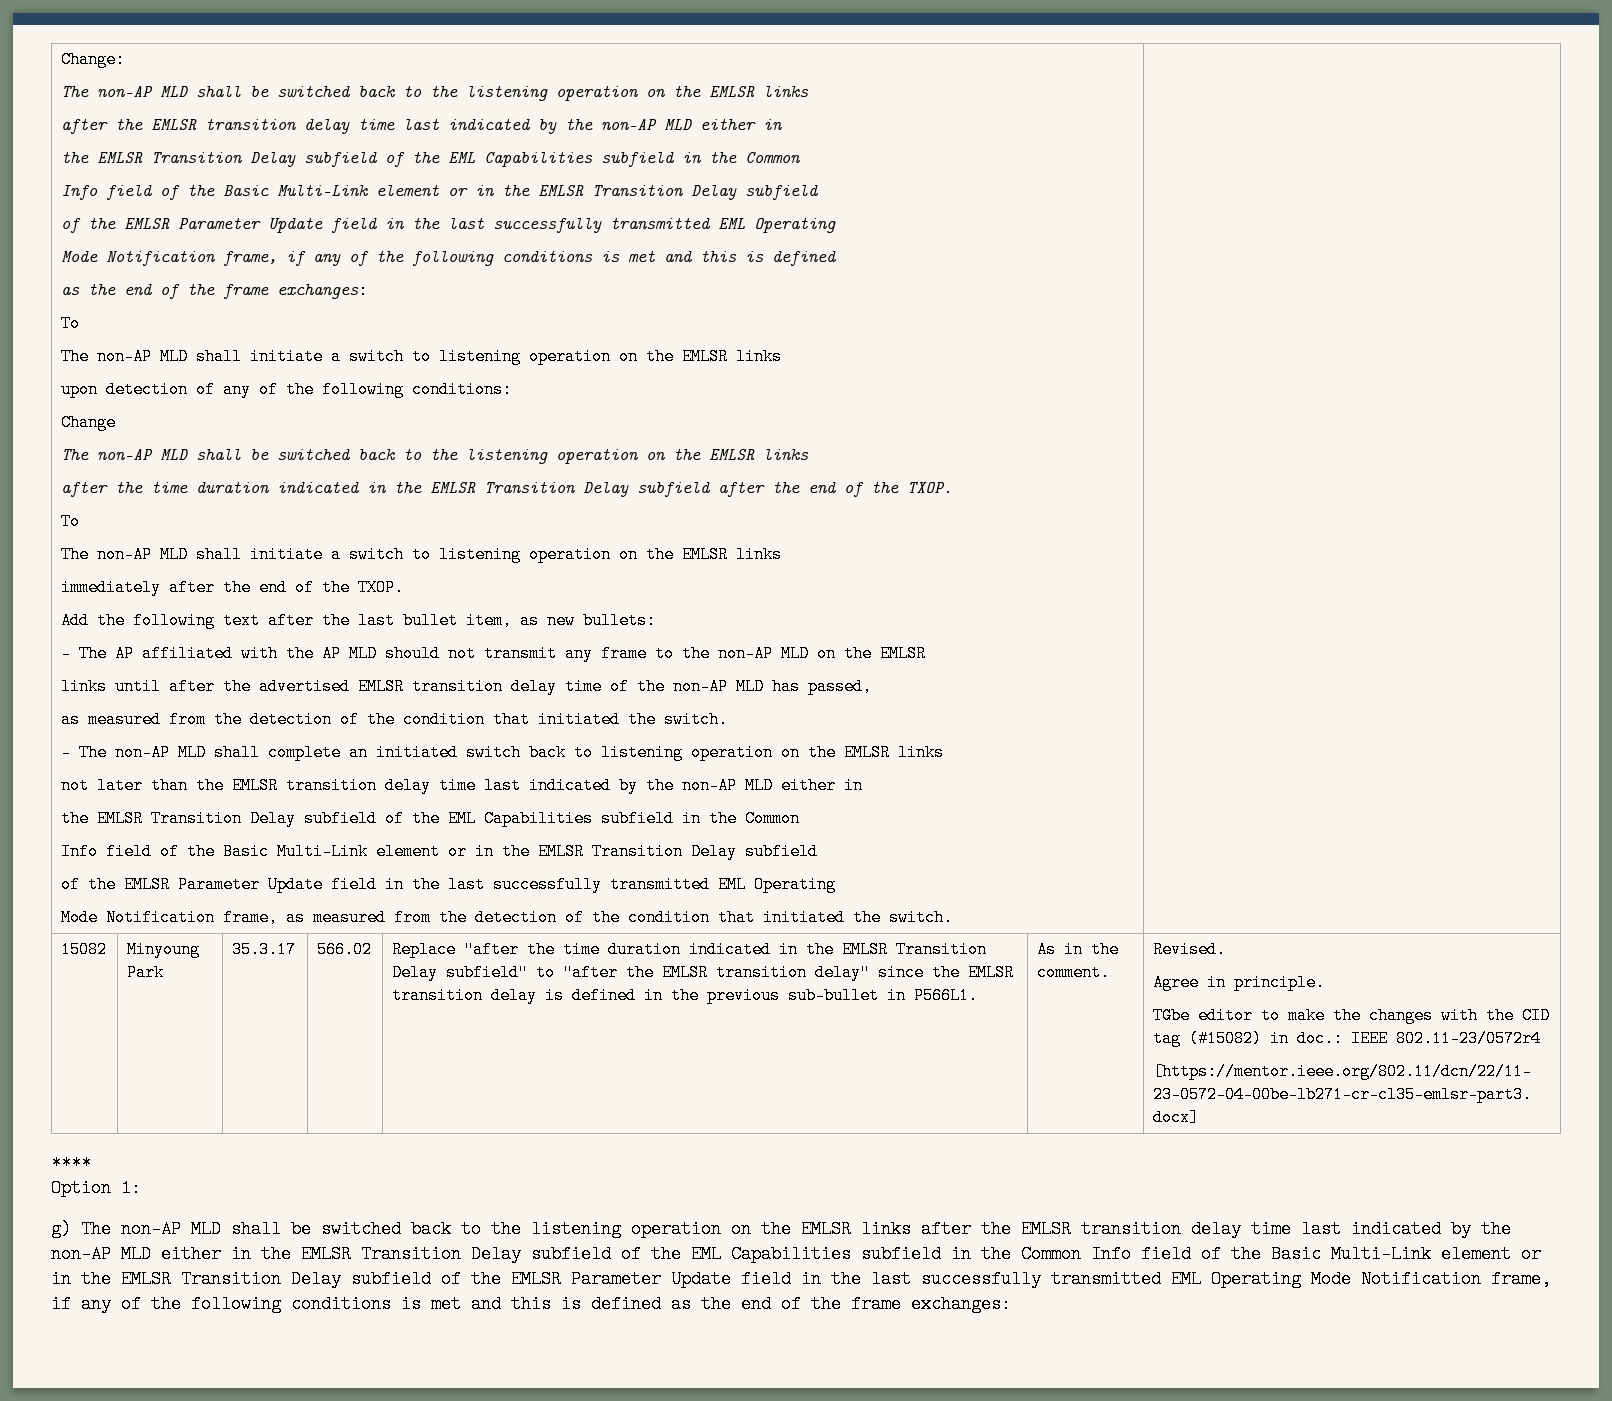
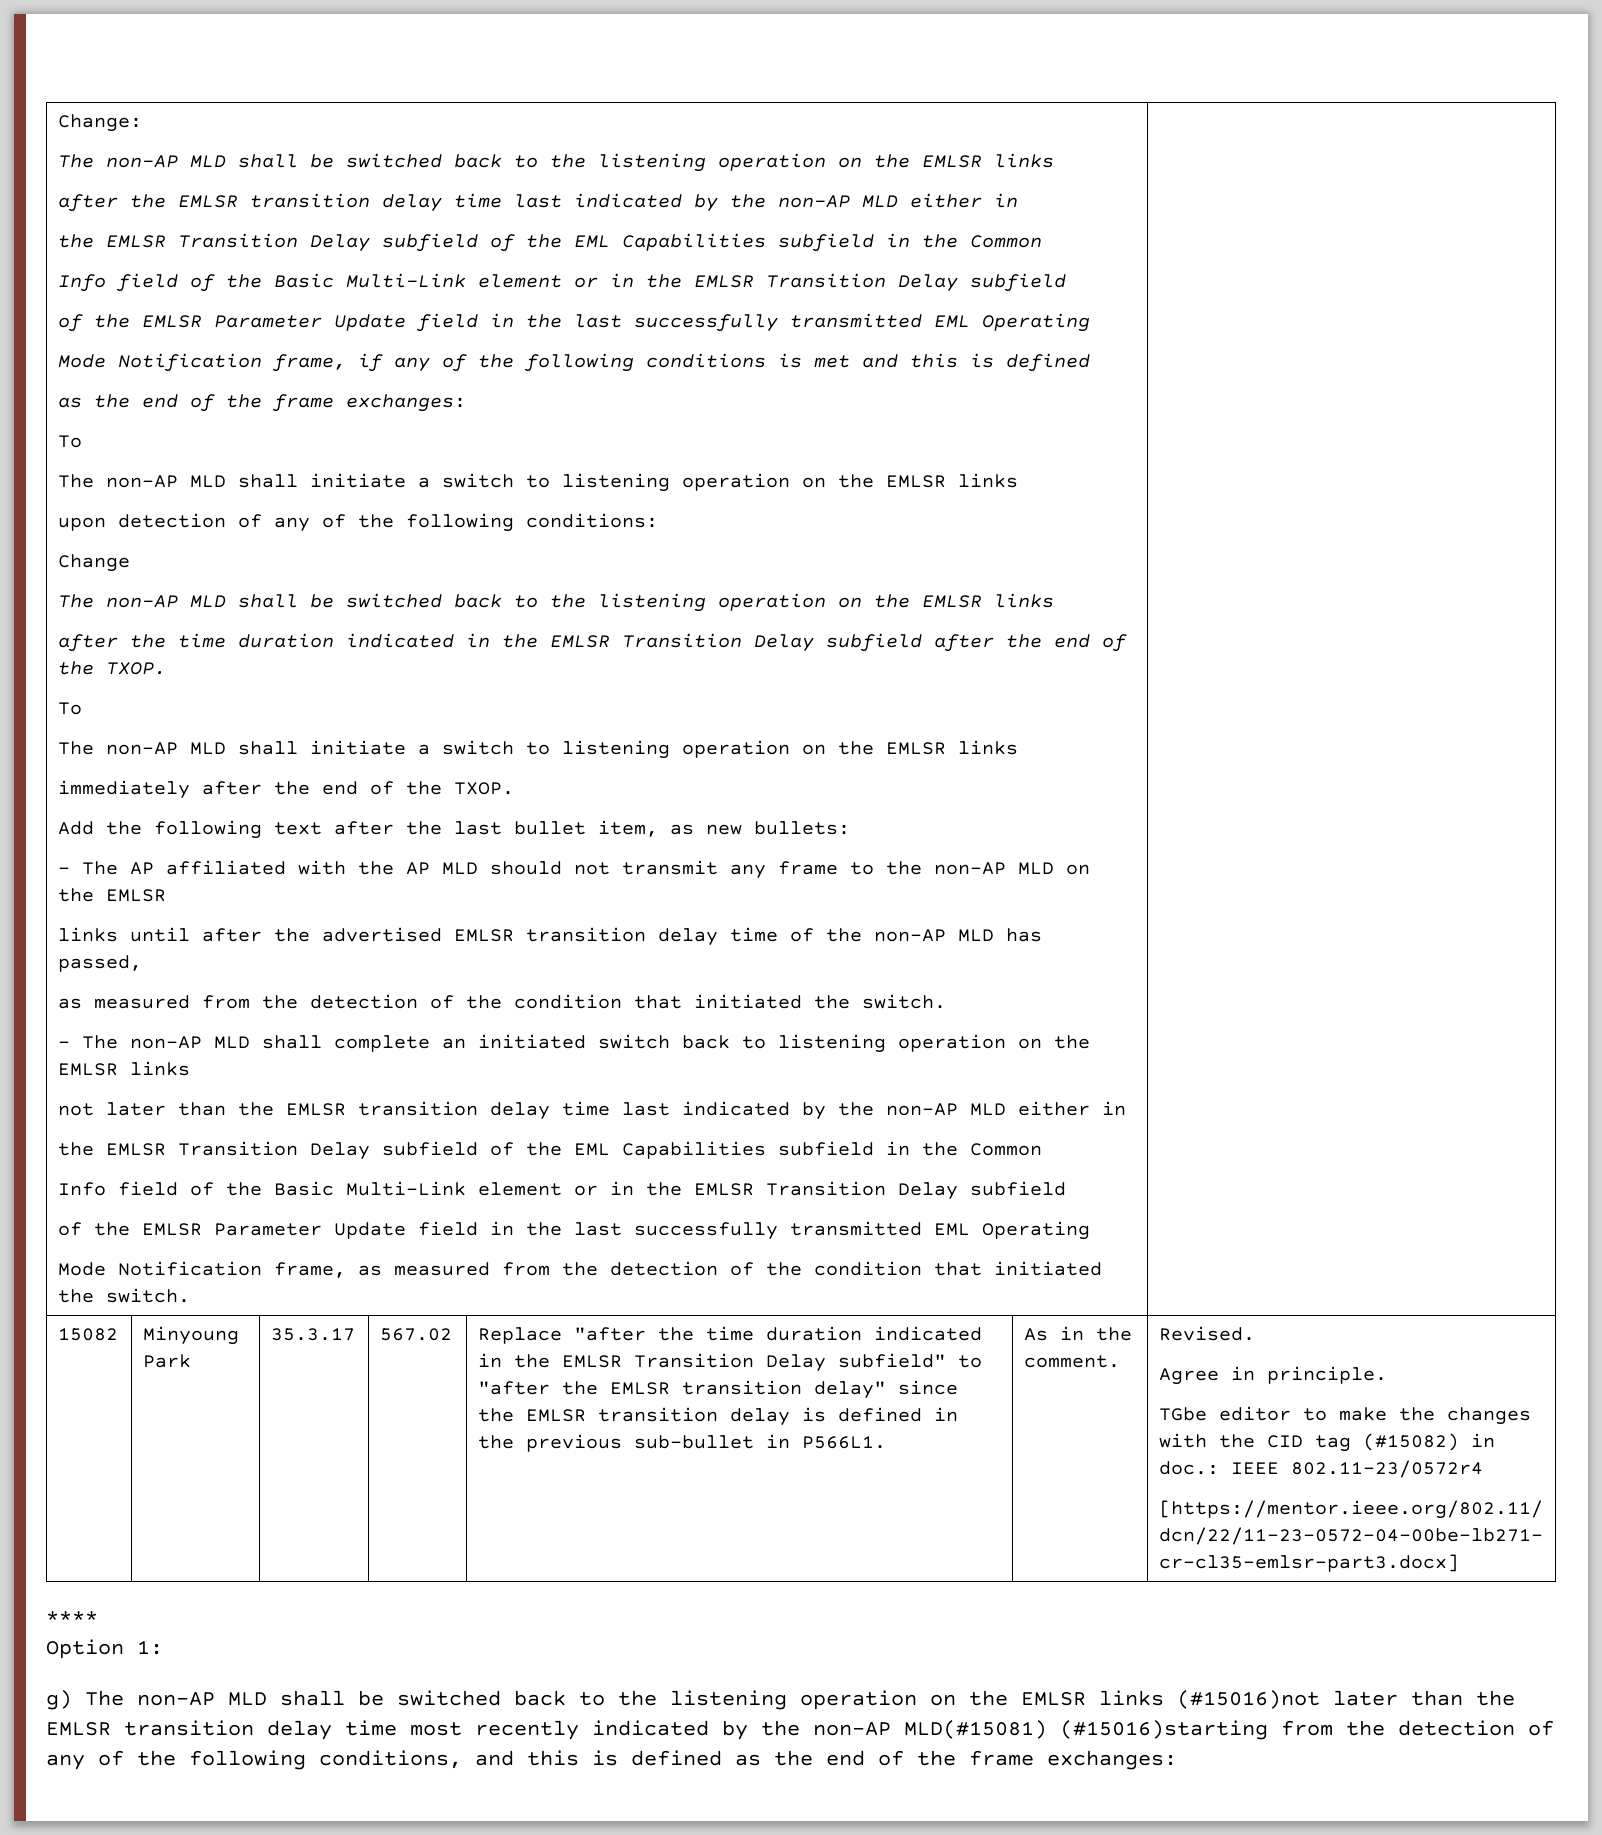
[317,941,373,958] 566.02 -> [380,1328,453,1341] 567.02
[921,1220,1511,1238] [51,1245,1541,1263] [51,1270,1551,1288] [51,1295,461,1313] after the EMLSR transition delay time last indicated by the non-AP MLD either in the EMLSR Transition Delay subfield of the EML Capabilities subfield in the Common Info field of the Basic Multi-Link element or in the EMLSR Transition Delay subfield of the EMLSR Parameter Update field in the last successfully transmitted EML Operating Mode Notification frame, if any of the following conditions is met -> [1177,1690,1515,1709] [46,1720,1554,1740] [46,1750,462,1770] (#15016)not later than the EMLSR transition delay time most recently indicated by the non-AP MLD(#15081) (#15016)starting from the detection of any of the following conditions,

